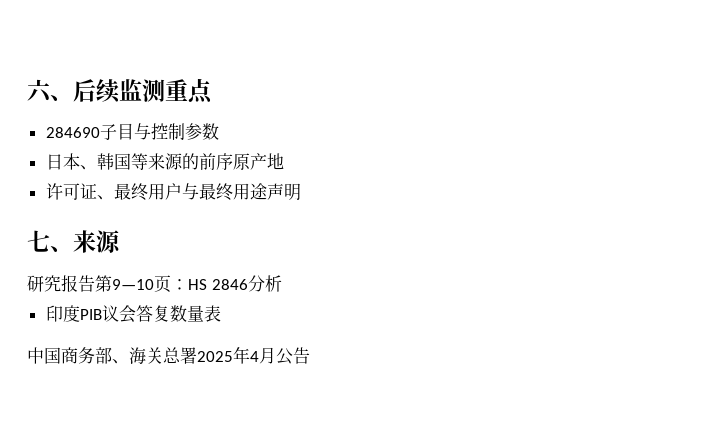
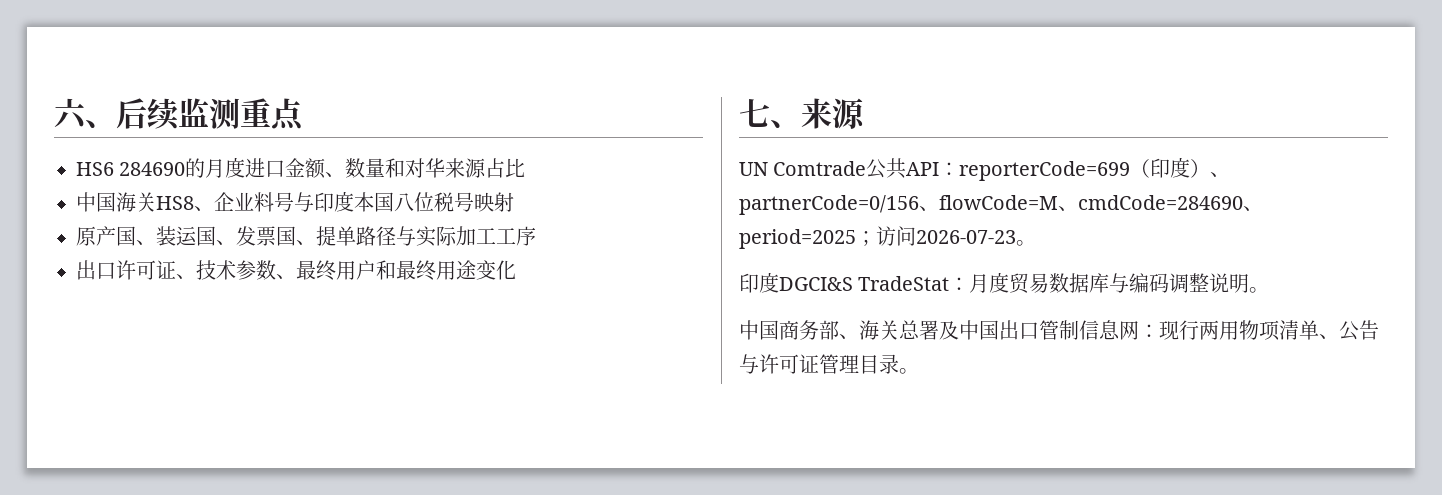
[45,123,219,140] [45,153,284,170] [45,183,97,200] 284690子目与控制参数 // 日本、韩国等来源的前序原产地 // 许可证 -> [76,157,526,179] [76,191,514,212] [76,226,536,247] [76,260,276,280] HS6 284690的月度进口金额、数量和对华来源占比 // 中国海关HS8、企业料号与印度本国八位税号映射 // 原产国、装运国、发票国、提单路径与实际加工工序 // 出口许可证、技术参数
[181,183,199,200] 与 -> [376,260,396,280] 和
[266,183,301,201] 声明 -> [476,260,516,280] 变化
[27,275,282,293] [45,305,221,323] 研究报告第9—10页：HS 2846分析 // 印度PIB议会答复数量表 -> [739,157,1231,181] [739,195,1263,215] [739,226,1036,249] [739,272,1270,294] UN Comtrade公共API：reporterCode=699（印度）、partnerCode=0/156、flowCode=M、cmdCode=284690、period=2025；访问2026-07-23。 // 印度DGCI&S TradeStat：月度贸易数据库与编码调整说明。
[197,346,310,365] 2025年4月公告 -> [939,320,1379,341] [739,354,919,374] 及中国出口管制信息网：现行两用物项清单、公告与许可证管理目录。

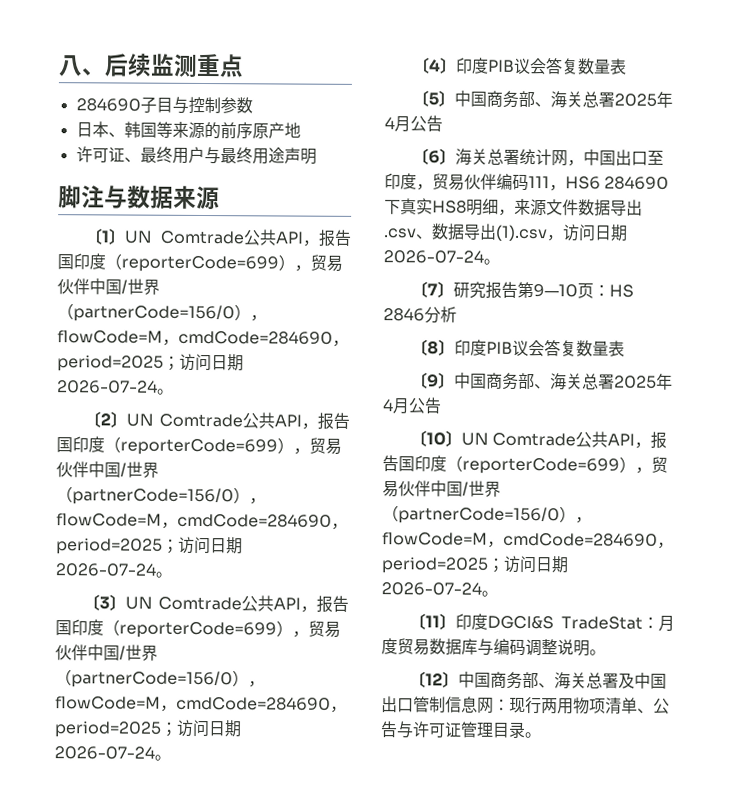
[54,98,88,130] 六 -> [58,55,83,77] 八
[76,157,526,179] [76,191,514,212] [76,226,536,247] [76,260,276,280] HS6 284690的月度进口金额、数量和对华来源占比 // 中国海关HS8、企业料号与印度本国八位税号映射 // 原产国、装运国、发票国、提单路径与实际加工工序 // 出口许可证、技术参数 -> [75,96,253,115] [75,121,301,140] [75,146,125,163] 284690子目与控制参数 // 日本、韩国等来源的前序原产地 // 许可证
[376,260,396,280] 和 -> [203,146,221,165] 与
[476,260,516,280] [739,99,801,129] 变化 // 七、 -> [283,147,317,165] [58,185,174,209] 声明 // 脚注与数据
[739,157,1231,181] [739,195,1263,215] [739,226,1036,249] UN Comtrade公共API：reporterCode=699（印度）、partnerCode=0/156、flowCode=M、cmdCode=284690、period=2025；访问2026-07-23。 // -> [84,228,352,247] [57,253,343,273] [57,278,160,295] [57,303,267,323] [57,330,349,347] [57,353,244,372] [57,380,174,395] [83,411,350,430] [56,436,342,456] [56,461,159,478] [56,486,266,506] [56,513,348,530] [56,536,243,555] [55,563,172,578] [82,594,349,613] [55,619,341,639] [55,644,158,661] [55,669,265,689] [55,696,347,713] [54,719,242,738] [54,746,171,761] [411,57,627,75] [411,90,673,108] [384,115,443,133] [411,148,664,167] [384,173,670,192] [384,198,643,217] [383,223,628,242] [383,250,500,265] [410,281,634,299] [383,306,457,324] [410,339,625,357] [410,372,673,390] [382,397,442,415] [409,430,668,449] [382,455,668,475] [382,480,501,498] [382,505,592,525] [382,532,674,549] [381,555,569,574] [381,582,498,597] [408,613,456,630] 〔1〕UN Comtrade公共API，报告国印度（reporterCode=699），贸易伙伴中国/世界（partnerCode=156/0），flowCode=M，cmdCode=284690，period=2025；访问日期2026-07-24。 // 〔2〕UN Comtrade公共API，报告国印度（reporterCode=699），贸易伙伴中国/世界（partnerCode=156/0），flowCode=M，cmdCode=284690，period=2025；访问日期2026-07-24。 // 〔3〕UN Comtrade公共API，报告国印度（reporterCode=699），贸易伙伴中国/世界（partnerCode=156/0），flowCode=M，cmdCode=284690，period=2025；访问日期2026-07-24。 // 〔4〕印度PIB议会答复数量表 // 〔5〕中国商务部、海关总署2025年4月公告 // 〔6〕海关总署统计网，中国出口至印度，贸易伙伴编码111，HS6 284690下真实HS8明细，来源文件数据导出.csv、数据导出(1).csv，访问日期2026-07-24。 // 〔7〕研究报告第9—10页：HS 2846分析 // 〔8〕印度PIB议会答复数量表 // 〔9〕中国商务部、海关总署2025年4月公告 // 〔10〕UN Comtrade公共API，报告国印度（reporterCode=699），贸易伙伴中国/世界（partnerCode=156/0），flowCode=M，cmdCode=284690，period=2025；访问日期2026-07-24。 // 〔11〕
(1270, 290) none -> [408,671,459,688] 〔12〕

